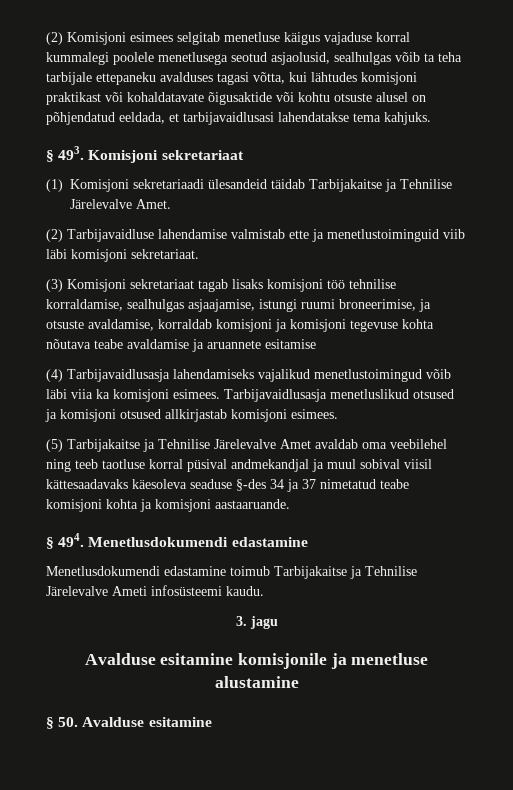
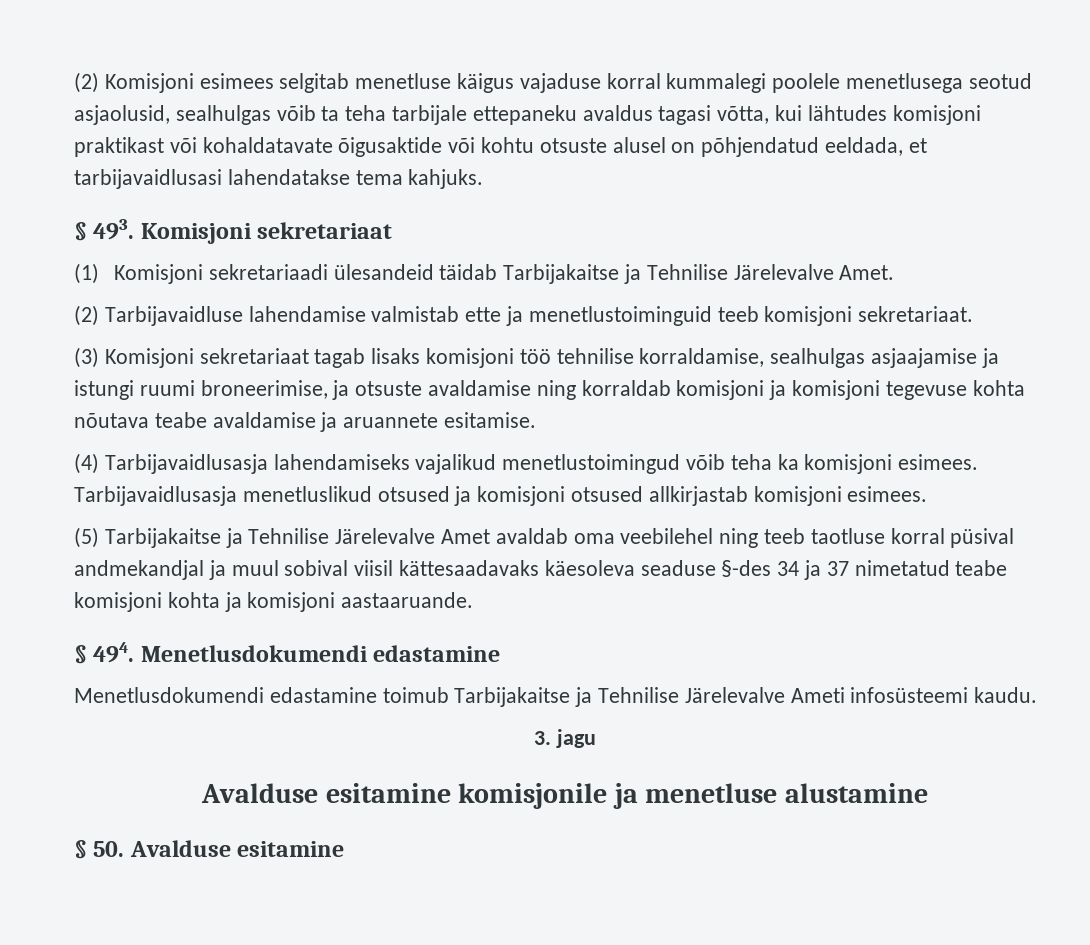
[160,72,213,82] avalduses -> [582,105,653,121] avaldus
[443,229,465,239] [46,249,67,259] viib läbi -> [717,306,759,322] teeb
[188,299,255,312] asjaajamise, -> [871,348,999,368] asjaajamise ja
[88,319,154,331] avaldamise, -> [428,380,576,400] avaldamise ning
[265,339,316,349] esitamise -> [444,412,537,428] esitamise.
[46,389,93,399] läbi viia -> [730,454,772,470] teha

